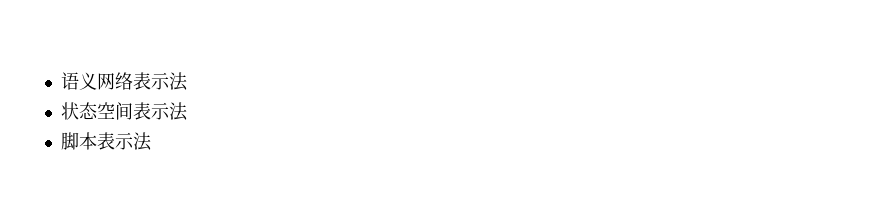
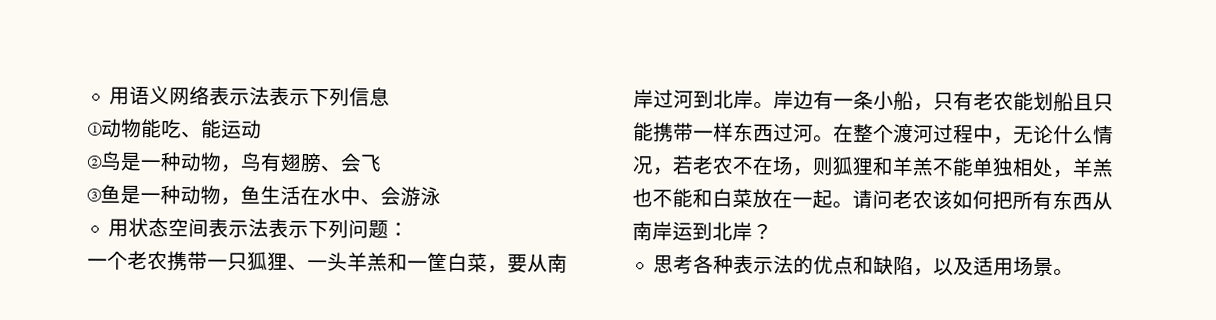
(60, 81) none -> [109,86,131,105] 用
[60,102,188,121] [60,132,152,151] // 状态空间表示法 // 脚本表示法 -> [269,86,391,107] [88,118,262,139] [87,151,382,174] [87,184,441,207] [108,217,410,239] [87,250,568,274] [633,89,1114,113] [633,122,1114,145] [632,155,1114,179] [632,188,1113,211] [632,221,773,241] [653,254,1075,277] 表示下列信息 // ①动物能吃、能运动 // ②鸟是一种动物，鸟有翅膀、会飞 // ③鱼是一种动物，鱼生活在水中、会游泳 // 用状态空间表示法表示下列问题： // 一个老农携带一只狐狸、一头羊羔和一筐白菜，要从南岸过河到北岸。岸边有一条小船，只有老农能划船且只能携带一样东西过河。在整个渡河过程中，无论什么情况，若老农不在场，则狐狸和羊羔不能单独相处，羊羔也不能和白菜放在一起。请问老农该如何把所有东西从南岸运到北岸？ // 思考各种表示法的优点和缺陷，以及适用场景。

